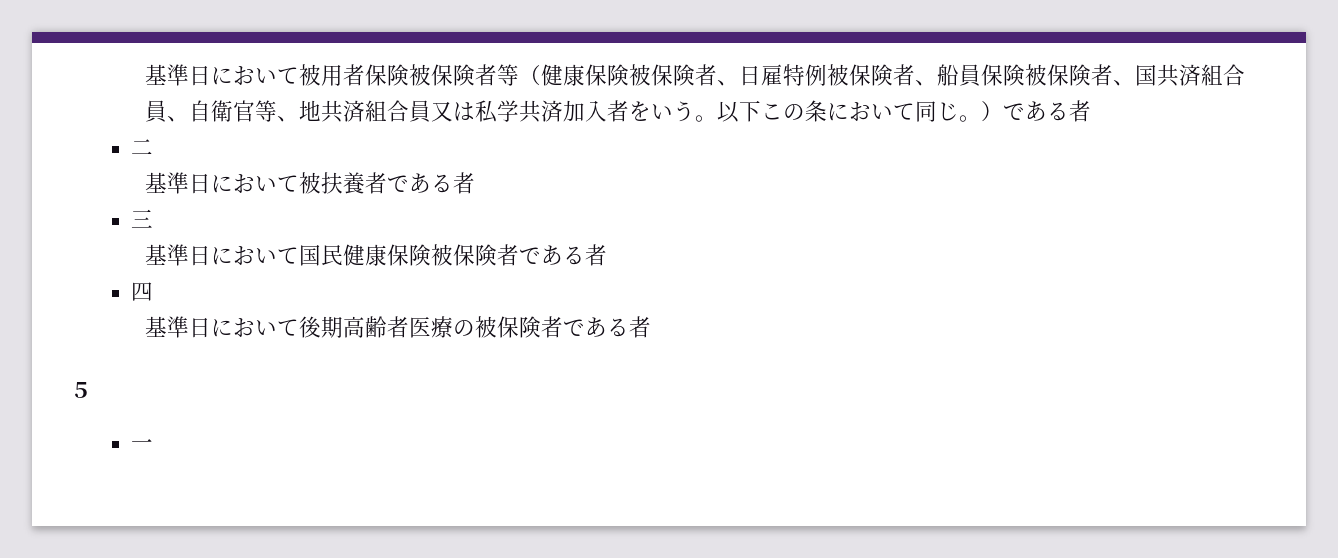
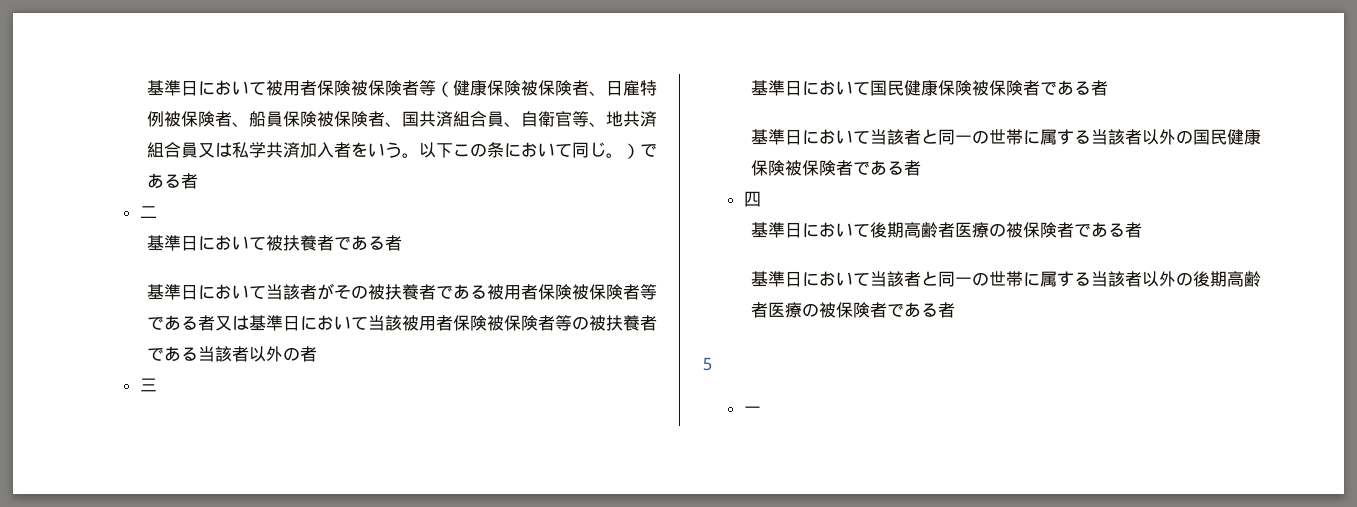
(475, 183) none -> [146,283,657,300] [146,315,657,331] [146,346,317,362] // 基準日において当該者がその被扶養者である被用者保険被保険者等である者又は基準日において当該被用者保険被保険者等の被扶養者である当該者以外の者
(607, 255) none -> [750,129,1261,145] [750,160,921,176] // 基準日において当該者と同一の世帯に属する当該者以外の国民健康保険被保険者である者
(651, 327) none -> [750,271,1261,287] [750,302,955,318] // 基準日において当該者と同一の世帯に属する当該者以外の後期高齢者医療の被保険者である者

